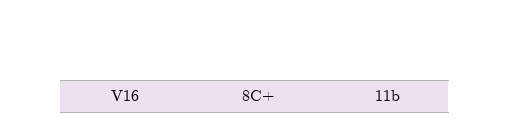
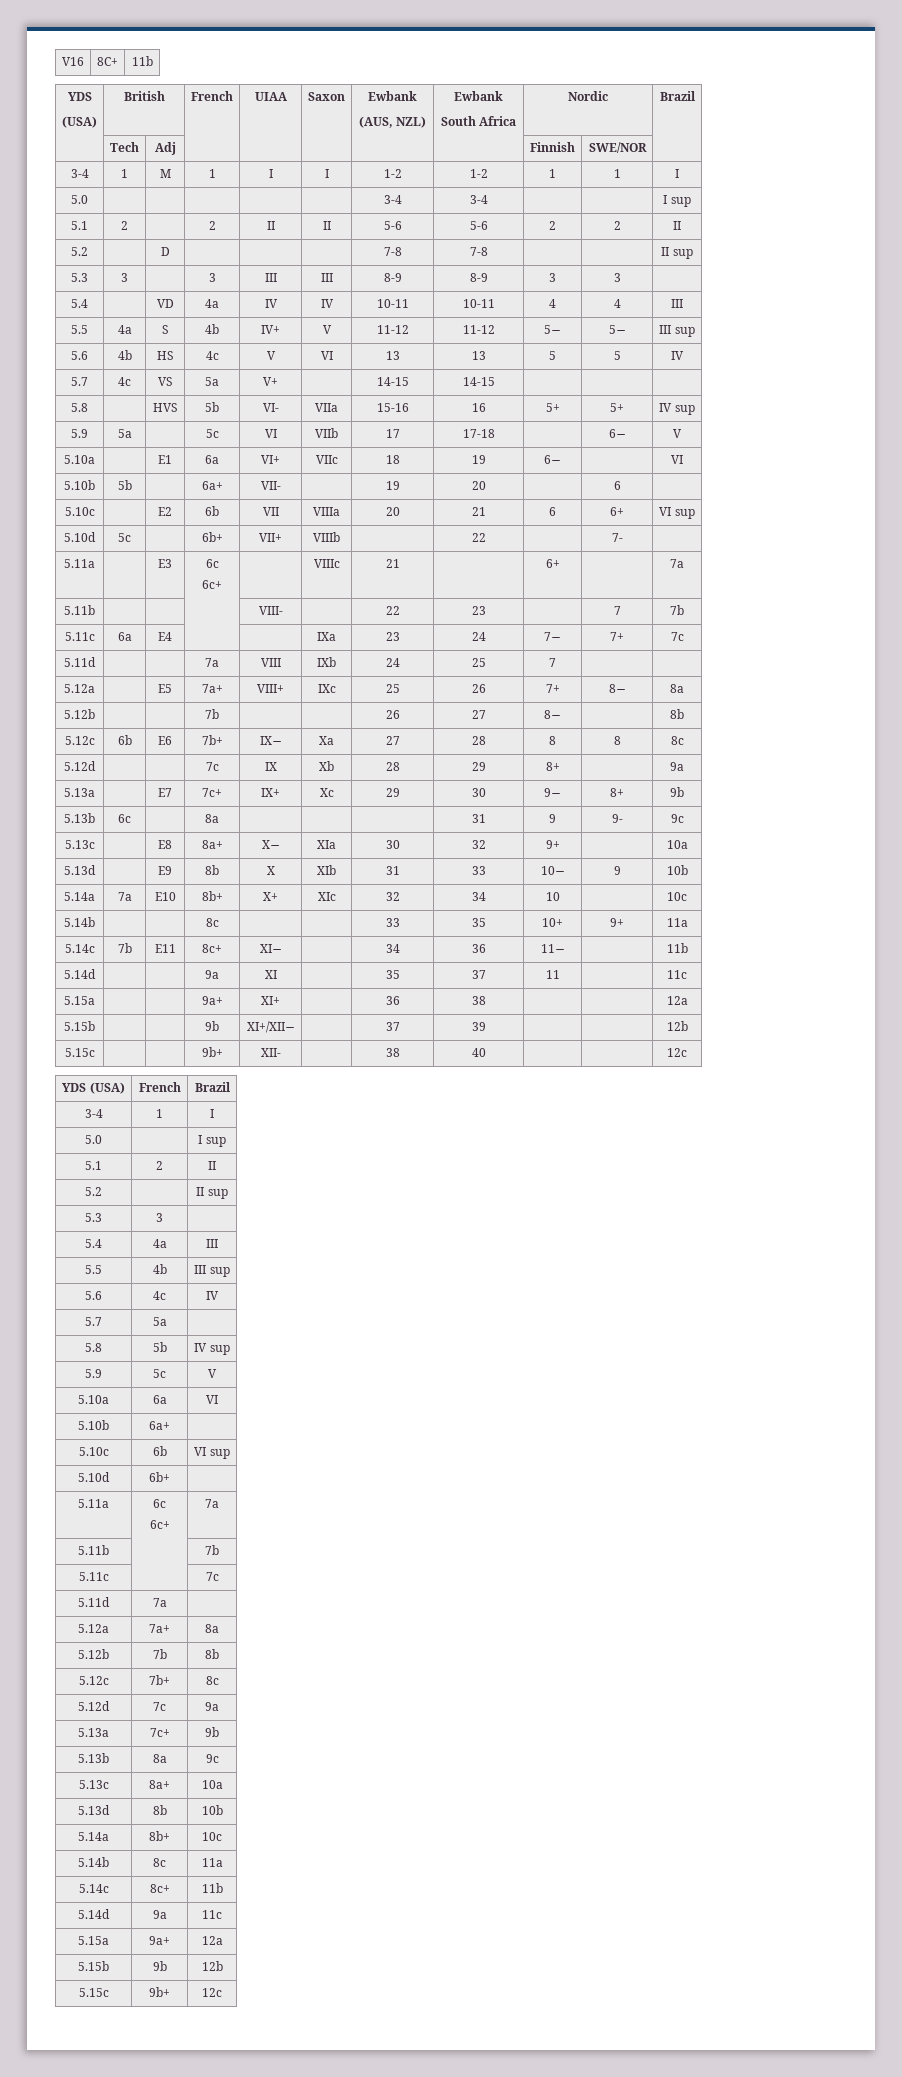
(400, 95) none -> [67,92,92,101] [62,116,97,128] [123,91,165,101] [191,91,233,101] [254,92,288,101] [308,92,345,101] [368,91,417,101] [358,116,427,128] [454,91,503,101] [440,116,517,126] [568,91,608,101] [659,91,696,101] [110,142,139,152] [154,142,176,155] [530,142,575,152] [588,142,647,153] [70,169,89,178] [121,169,128,178] [159,169,171,178] [208,169,216,178] [268,169,273,178] [324,169,329,178] [383,169,402,178] [469,169,488,178] [549,169,556,178] [613,169,621,178] [675,169,679,178] [71,195,88,204] [383,195,402,204] [469,195,488,204] [663,195,691,207] [71,221,88,230] [121,221,128,230] [208,221,216,230] [266,221,275,230] [322,221,331,230] [383,221,402,230] [469,221,488,230] [549,221,556,230] [613,221,621,230] [673,221,681,230] [71,247,88,256] [160,247,170,256] [383,247,402,256] [469,247,488,256] [661,247,693,259] [71,273,88,282] [121,273,128,282] [208,273,216,282] [264,273,277,282] [320,273,333,282] [383,273,402,282] [469,273,488,282] [549,273,556,282] [613,273,621,282] [71,299,88,308] [156,299,174,308] [205,299,219,308] [264,299,278,308] [320,299,334,308] [376,299,409,308] [462,299,495,308] [549,299,556,308] [613,299,621,308] [671,299,683,308] [71,325,88,334] [117,325,132,334] [161,325,169,334] [205,324,219,334] [261,325,280,334] [322,325,332,334] [376,325,409,334] [462,325,495,334] [544,325,561,334] [608,325,626,334] [659,325,695,337] [71,351,88,360] [117,350,132,360] [156,351,174,360] [205,351,219,360] [266,351,276,360] [320,351,333,360] [385,351,400,360] [471,351,486,360] [549,351,556,360] [613,351,621,360] [671,351,684,360] [71,377,88,386] [118,377,131,386] [157,377,173,386] [205,377,219,386] [263,377,278,386] [376,377,409,386] [462,377,495,386] [71,403,88,412] [152,403,178,412] [205,402,219,412] [262,403,279,412] [315,403,338,412] [376,403,409,412] [471,403,486,412] [545,403,560,412] [610,403,624,412] [659,403,695,415] [71,429,88,438] [117,429,132,438] [205,429,219,438] [264,429,277,438] [315,428,338,438] [385,429,400,438] [462,429,495,438] [608,429,626,438] [673,429,682,438] [64,455,95,464] [158,455,172,464] [205,455,219,464] [261,455,280,464] [315,455,338,464] [385,455,400,464] [471,455,486,464] [544,455,561,464] [671,455,683,464] [64,480,95,490] [117,480,132,490] [201,481,223,490] [260,481,281,490] [385,481,400,490] [471,481,486,490] [613,481,621,490] [64,507,95,516] [158,507,172,516] [205,506,219,516] [262,507,279,516] [313,507,340,516] [385,507,400,516] [471,507,486,516] [549,507,556,516] [610,507,624,516] [659,507,695,519] [64,532,96,542] [118,533,131,542] [201,532,223,542] [259,533,282,542] [313,532,340,542] [471,533,486,542] [611,533,623,542] [64,559,95,568] [158,559,172,568] [205,559,219,568] [202,580,222,589] [313,559,340,568] [385,559,400,568] [545,559,560,568] [670,559,684,568] [64,605,95,615] [258,606,283,615] [385,606,400,615] [471,606,486,615] [613,606,621,615] [670,605,684,615] [64,632,95,641] [117,632,132,641] [158,632,172,641] [317,632,336,641] [385,632,400,641] [471,632,486,641] [544,632,561,641] [610,632,624,641] [670,632,684,641] [64,657,96,667] [205,658,219,667] [260,658,281,667] [317,657,336,667] [385,658,400,667] [471,658,486,667] [549,658,556,667] [64,684,95,693] [158,684,172,693] [201,684,223,693] [257,684,284,693] [317,684,336,693] [385,684,400,693] [471,684,486,693] [545,684,560,693] [608,684,626,693] [670,684,684,693] [64,709,95,719] [205,709,219,719] [385,710,400,719] [471,710,486,719] [544,710,561,719] [670,709,684,719] [64,736,95,745] [117,735,132,745] [158,736,172,745] [201,735,223,745] [259,736,282,745] [319,736,334,745] [385,736,400,745] [471,736,486,745] [549,736,556,745] [613,736,621,745] [670,736,684,745] [64,761,96,771] [205,762,219,771] [264,762,277,771] [319,761,334,771] [385,762,400,771] [471,762,486,771] [545,762,560,771] [670,762,684,771] [64,788,95,797] [158,788,172,797] [202,788,222,797] [261,788,280,797] [319,788,334,797] [385,788,400,797] [471,788,486,797] [544,788,561,797] [610,788,624,797] [670,787,684,797] [64,813,95,823] [118,814,131,823] [205,814,219,823] [471,814,486,823] [549,814,556,823] [611,814,623,823] [670,814,684,823] [64,840,95,849] [158,840,172,849] [201,840,223,849] [261,840,280,849] [317,840,336,849] [385,840,400,849] [471,840,486,849] [545,840,560,849] [666,840,688,849] [64,865,96,875] [158,866,172,875] [205,865,219,875] [266,866,275,875] [317,865,336,875] [385,866,400,875] [471,866,486,875] [540,866,565,875] [613,866,621,875] [666,865,688,875] [64,892,95,901] [117,892,132,901] [154,892,176,901] [201,891,223,901] [263,892,278,901] [317,892,336,901] [385,892,400,901] [471,892,486,901] [545,892,560,901] [667,892,687,901] [64,917,95,927] [205,918,219,927] [385,918,400,927] [471,918,486,927] [542,918,563,927] [610,918,624,927] [666,918,688,927] [64,944,95,953] [117,943,132,953] [154,944,176,953] [202,944,222,953] [259,944,282,953] [385,944,400,953] [471,944,486,953] [540,944,565,953] [666,943,688,953] [64,969,96,979] [205,970,219,979] [264,970,277,979] [385,970,400,979] [471,970,486,979] [545,970,560,979] [667,970,687,979] [64,996,95,1005] [201,996,223,1005] [261,996,280,1005] [385,996,400,1005] [471,996,486,1005] [666,996,688,1005] [64,1021,95,1031] [205,1021,219,1031] [246,1021,295,1033] [385,1022,400,1031] [471,1022,486,1031] [666,1021,688,1031] [64,1048,95,1057] [201,1047,223,1057] [260,1048,281,1057] [385,1048,400,1057] [471,1048,486,1057] [667,1048,687,1057] [62,1082,125,1094] [138,1082,181,1092] [194,1082,231,1092] [84,1109,103,1118] [156,1109,163,1118] [210,1109,214,1118] [85,1135,102,1144] [198,1135,226,1147] [85,1161,102,1170] [156,1161,163,1170] [208,1161,216,1170] [85,1187,102,1196] [196,1187,228,1199] [85,1213,102,1222] [156,1213,163,1222] [85,1239,102,1248] [152,1239,167,1248] [206,1239,218,1248] [85,1265,102,1274] [152,1264,167,1274] [194,1265,230,1277] [85,1291,102,1300] [153,1291,166,1300] [206,1291,219,1300] [85,1317,102,1326] [152,1317,167,1326] [85,1343,102,1352] [152,1342,167,1352] [194,1343,230,1355] [85,1369,102,1378] [153,1369,166,1378] [208,1369,217,1378] [78,1395,109,1404] [152,1395,167,1404] [206,1395,218,1404] [78,1420,109,1430] [149,1421,170,1430] [78,1447,109,1456] [152,1446,167,1456] [194,1447,230,1459] [78,1472,110,1482] [149,1472,170,1482] [78,1499,109,1508] [153,1499,166,1508] [149,1520,170,1529] [205,1499,219,1508] [78,1545,109,1555] [205,1545,219,1555] [78,1572,109,1581] [205,1572,219,1581] [78,1597,110,1607] [152,1598,167,1607] [78,1624,109,1633] [149,1624,170,1633] [205,1624,219,1633] [78,1649,109,1659] [152,1649,167,1659] [205,1649,219,1659] [78,1676,109,1685] [149,1675,170,1685] [205,1676,219,1685] [78,1701,110,1711] [153,1702,166,1711] [205,1702,219,1711] [78,1728,109,1737] [149,1728,170,1737] [205,1727,219,1737] [78,1753,109,1763] [152,1754,167,1763] [205,1754,219,1763] [78,1780,109,1789] [149,1780,170,1789] [201,1780,223,1789] [78,1805,110,1815] [152,1805,167,1815] [201,1805,223,1815] [78,1832,109,1841] [149,1831,170,1841] [202,1832,222,1841] [78,1857,109,1867] [153,1858,166,1867] [201,1858,223,1867] [78,1884,109,1893] [149,1884,170,1893] [201,1883,223,1893] [78,1909,110,1919] [152,1910,167,1919] [202,1910,222,1919] [78,1936,109,1945] [149,1936,170,1945] [201,1936,223,1945] [78,1961,109,1971] [152,1961,167,1971] [201,1961,223,1971] [78,1988,109,1997] [149,1987,170,1997] [202,1988,222,1997] // YDS // (USA) | British | French | UIAA | Saxon | Ewbank // (AUS, NZL) | Ewbank // South Africa | Nordic | Brazil // | Tech | Adj | | | | | | Finnish | SWE/NOR | // 3-4 | 1 | M | 1 | I | I | 1-2 | 1-2 | 1 | 1 | I // 5.0 | | | | | | 3-4 | 3-4 | | | I sup // 5.1 | 2 | | 2 | II | II | 5-6 | 5-6 | 2 | 2 | II // 5.2 | | D | | | | 7-8 | 7-8 | | | II sup // 5.3 | 3 | | 3 | III | III | 8-9 | 8-9 | 3 | 3 | // 5.4 | | VD | 4a | IV | IV | 10-11 | 10-11 | 4 | 4 | III // 5.5 | 4a | S | 4b | IV+ | V | 11-12 | 11-12 | 5− | 5− | III sup // 5.6 | 4b | HS | 4c | V | VI | 13 | 13 | 5 | 5 | IV // 5.7 | 4c | VS | 5a | V+ | | 14-15 | 14-15 | | | // 5.8 | | HVS | 5b | VI- | VIIa | 15-16 | 16 | 5+ | 5+ | IV sup // 5.9 | 5a | | 5c | VI | VIIb | 17 | 17-18 | | 6− | V // 5.10a | | E1 | 6a | VI+ | VIIc | 18 | 19 | 6− | | VI // 5.10b | 5b | | 6a+ | VII- | | 19 | 20 | | 6 | // 5.10c | | E2 | 6b | VII | VIIIa | 20 | 21 | 6 | 6+ | VI sup // 5.10d | 5c | | 6b+ | VII+ | VIIIb | | 22 | | 7- | // 5.11a | | E3 | 6c // 6c+ | | VIIIc | 21 | | 6+ | | 7a // 5.11b | | | | VIII- | | 22 | 23 | | 7 | 7b // 5.11c | 6a | E4 | | | IXa | 23 | 24 | 7− | 7+ | 7c // 5.11d | | | 7a | VIII | IXb | 24 | 25 | 7 | | // 5.12a | | E5 | 7a+ | VIII+ | IXc | 25 | 26 | 7+ | 8− | 8a // 5.12b | | | 7b | | | 26 | 27 | 8− | | 8b // 5.12c | 6b | E6 | 7b+ | IX− | Xa | 27 | 28 | 8 | 8 | 8c // 5.12d | | | 7c | IX | Xb | 28 | 29 | 8+ | | 9a // 5.13a | | E7 | 7c+ | IX+ | Xc | 29 | 30 | 9− | 8+ | 9b // 5.13b | 6c | | 8a | | | | 31 | 9 | 9- | 9c // 5.13c | | E8 | 8a+ | X− | XIa | 30 | 32 | 9+ | | 10a // 5.13d | | E9 | 8b | X | XIb | 31 | 33 | 10− | 9 | 10b // 5.14a | 7a | E10 | 8b+ | X+ | XIc | 32 | 34 | 10 | | 10c // 5.14b | | | 8c | | | 33 | 35 | 10+ | 9+ | 11a // 5.14c | 7b | E11 | 8c+ | XI− | | 34 | 36 | 11− | | 11b // 5.14d | | | 9a | XI | | 35 | 37 | 11 | | 11c // 5.15a | | | 9a+ | XI+ | | 36 | 38 | | | 12a // 5.15b | | | 9b | XI+/XII− | | 37 | 39 | | | 12b // 5.15c | | | 9b+ | XII- | | 38 | 40 | | | 12c // YDS (USA) | French | Brazil // 3-4 | 1 | I // 5.0 | | I sup // 5.1 | 2 | II // 5.2 | | II sup // 5.3 | 3 | // 5.4 | 4a | III // 5.5 | 4b | III sup // 5.6 | 4c | IV // 5.7 | 5a | // 5.8 | 5b | IV sup // 5.9 | 5c | V // 5.10a | 6a | VI // 5.10b | 6a+ | // 5.10c | 6b | VI sup // 5.10d | 6b+ | // 5.11a | 6c // 6c+ | 7a // 5.11b | | 7b // 5.11c | | 7c // 5.11d | 7a | // 5.12a | 7a+ | 8a // 5.12b | 7b | 8b // 5.12c | 7b+ | 8c // 5.12d | 7c | 9a // 5.13a | 7c+ | 9b // 5.13b | 8a | 9c // 5.13c | 8a+ | 10a // 5.13d | 8b | 10b // 5.14a | 8b+ | 10c // 5.14b | 8c | 11a // 5.14c | 8c+ | 11b // 5.14d | 9a | 11c // 5.15a | 9a+ | 12a // 5.15b | 9b | 12b // 5.15c | 9b+ | 12c

